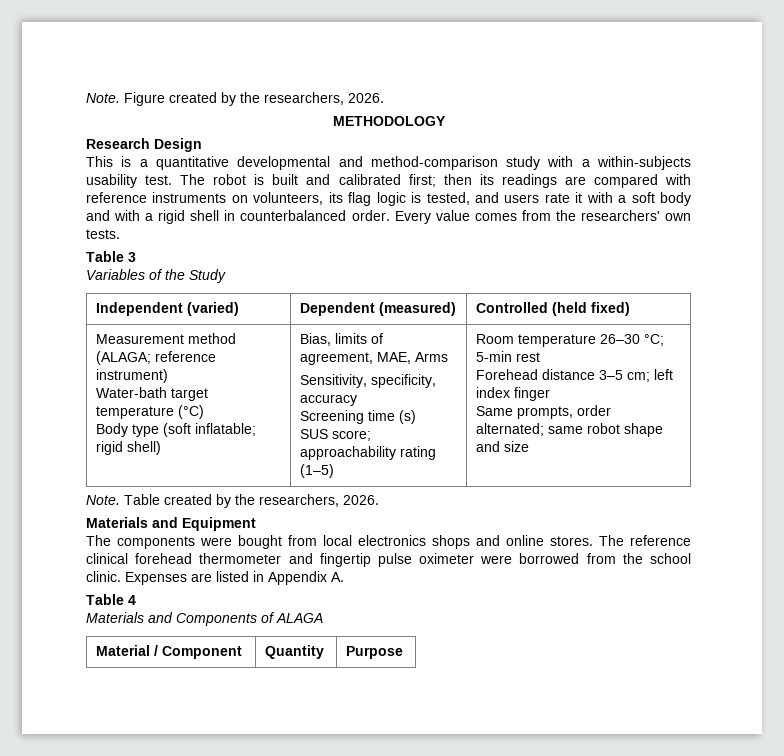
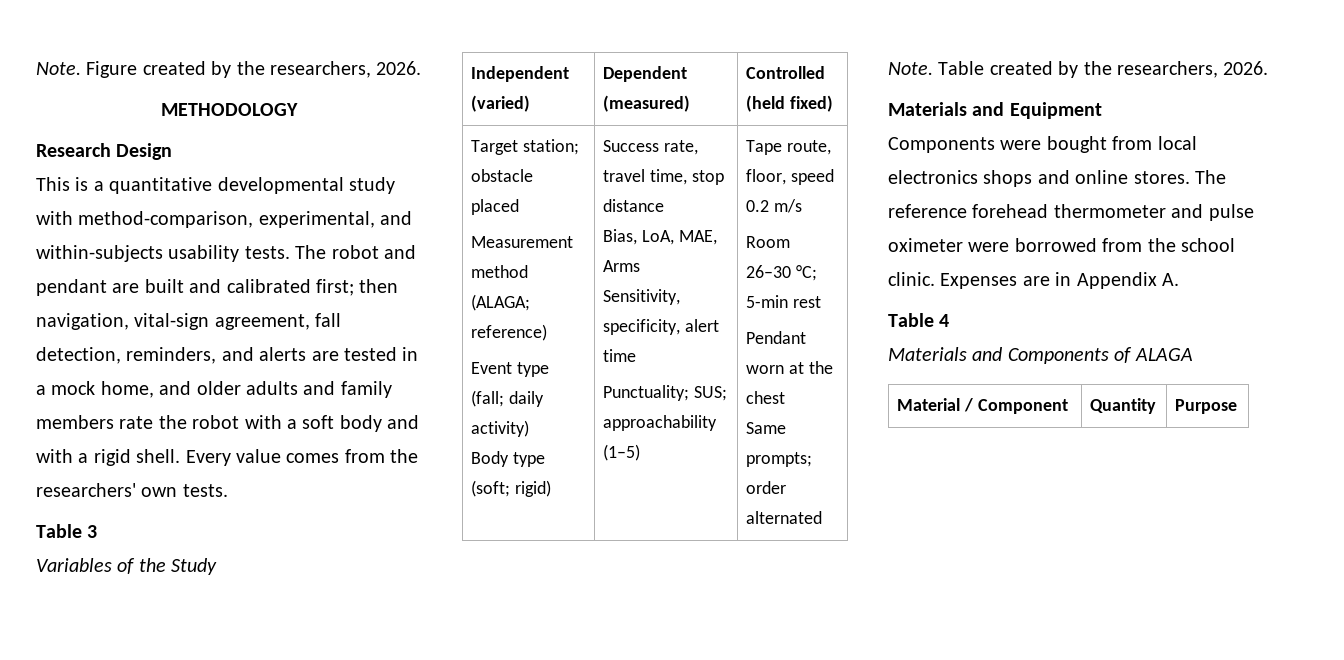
[338,156,590,170] and method-comparison study with a -> [349,177,395,194] [36,211,413,228] study with method-comparison, experimental, and
[145,175,173,185] test. -> [244,246,290,259] tests.
[254,174,265,185] is -> [383,245,416,259] [36,279,140,296] and pendant are
[479,174,691,188] [86,192,583,206] its readings are compared with reference instruments on volunteers, its flag logic is tested, and users rate it -> [36,313,342,330] [36,347,419,364] [36,381,392,398] [36,415,240,429] navigation, vital-sign agreement, fall detection, reminders, and alerts are tested in a mock home, and older adults and family members rate the robot
[190,210,390,221] shell in counterbalanced order. -> [136,449,181,463] shell.
[96,333,237,344] [96,351,217,365] [96,369,169,383] [96,387,209,401] [96,405,205,419] [96,423,257,437] [96,441,162,455] [300,333,384,346] [300,352,449,365] [300,374,437,388] [300,394,358,406] [300,410,417,424] [300,429,372,441] [300,446,437,460] [300,464,335,478] [476,334,665,347] [476,351,541,362] [476,369,674,382] [476,387,551,401] [476,405,612,419] [476,423,664,437] [476,441,530,452] Measurement method (ALAGA; reference instrument) // Water-bath target temperature (°C) // Body type (soft inflatable; rigid shell) | Bias, limits of agreement, MAE, Arms // Sensitivity, specificity, accuracy // Screening time (s) // SUS score; approachability rating (1–5) | Room temperature 26–30 °C; 5-min rest // Forehead distance 3–5 cm; left index finger // Same prompts, order alternated; same robot shape and size -> [471,139,580,155] [471,169,534,182] [471,199,520,215] [471,236,574,248] [471,265,529,278] [471,294,531,311] [471,324,548,341] [471,362,550,377] [471,390,545,407] [471,420,530,437] [471,451,546,467] [471,480,552,497] [603,140,699,155] [603,169,725,185] [603,199,665,212] [603,229,718,245] [603,260,641,272] [603,289,681,305] [603,319,720,335] [603,349,637,362] [603,385,728,401] [603,415,718,431] [603,444,641,461] [746,140,832,155] [746,169,835,185] [746,199,803,213] [746,236,791,248] [746,265,818,281] [746,295,822,308] [746,331,807,344] [746,361,834,374] [746,391,786,404] [746,422,787,434] [746,452,813,467] [746,481,787,494] [746,511,823,524] Target station; obstacle placed // Measurement method (ALAGA; reference) // Event type (fall; daily activity) // Body type (soft; rigid) | Success rate, travel time, stop distance // Bias, LoA, MAE, Arms // Sensitivity, specificity, alert time // Punctuality; SUS; approachability (1–5) | Tape route, floor, speed 0.2 m/s // Room 26–30 °C; 5-min rest // Pendant worn at the chest // Same prompts; order alternated
[86,535,195,549] The components -> [888,137,995,153] Components
[86,553,128,564] clinical -> (967, 211) none
[319,553,371,567] fingertip -> (1204, 211) none
[216,571,249,582] listed -> (1050, 281) none

